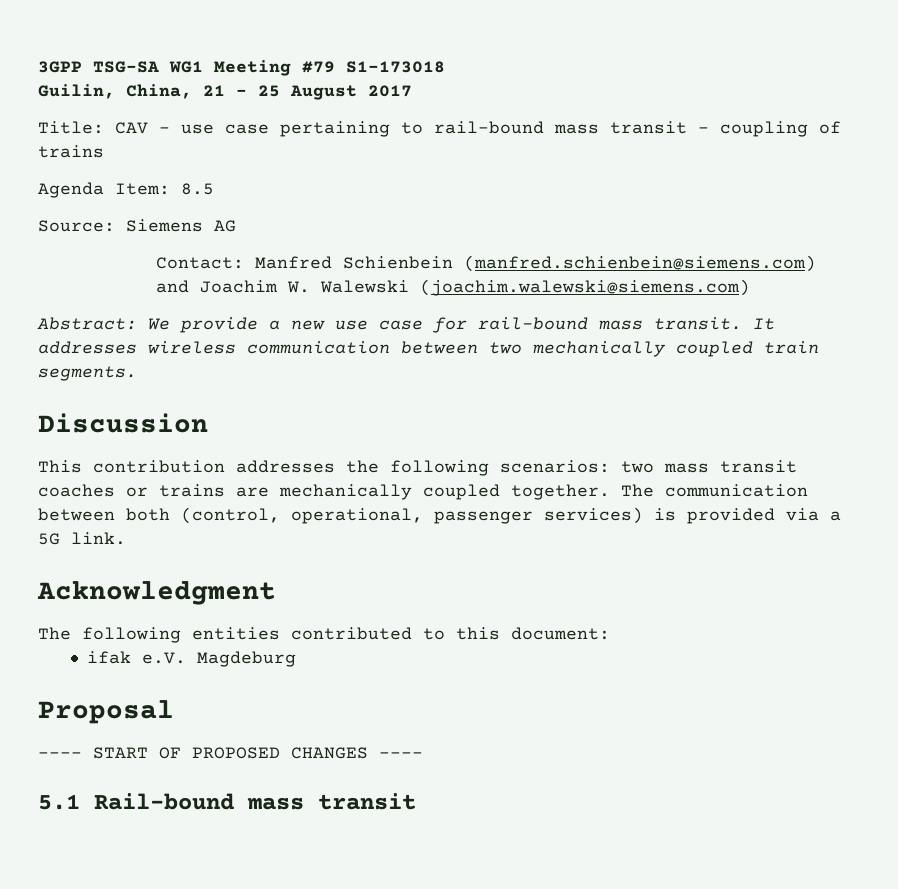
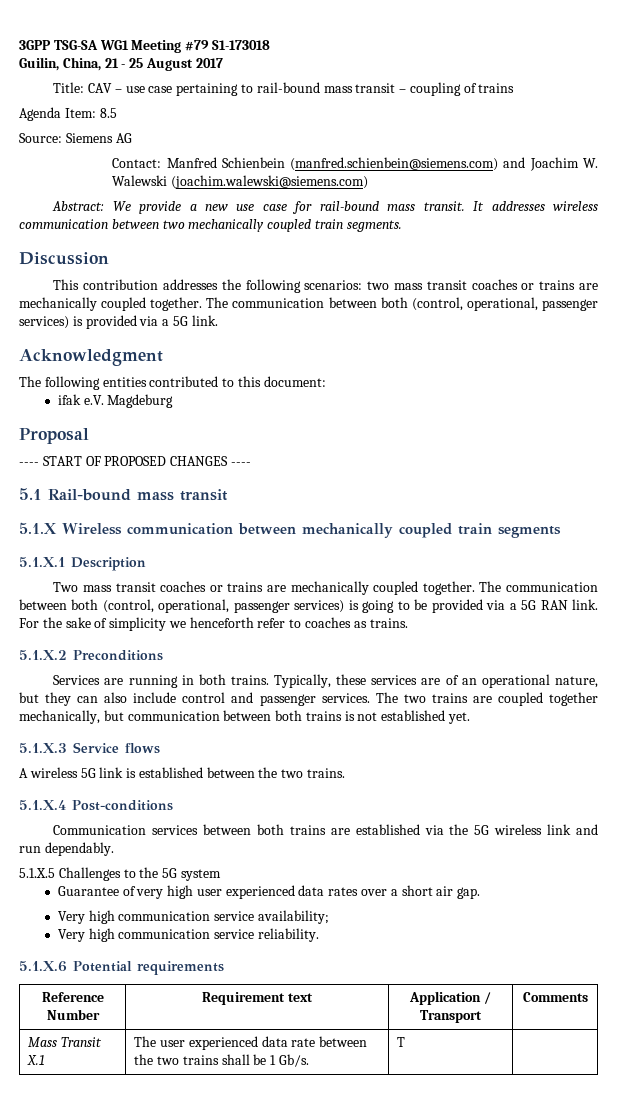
(416, 801) none -> [19,522,561,538] [19,557,146,571] [53,581,598,595] [19,599,598,613] [19,617,408,631] [19,650,163,661] [53,674,598,688] [19,692,598,706] [19,710,471,724] [19,742,160,754] [19,767,346,778] [19,800,173,811] [53,824,598,835] [19,842,114,856] [19,867,221,881] [57,885,481,899] [57,910,329,924] [57,928,319,942] [19,961,224,975] [41,992,104,1002] [46,1009,100,1020] [202,992,313,1005] [409,991,491,1005] [420,1010,482,1023] [522,992,588,1002] [28,1037,102,1047] [27,1055,46,1065] [134,1036,368,1050] [134,1054,309,1067] [397,1037,406,1047] // 5.1.X Wireless communication between mechanically coupled train segments // 5.1.X.1 Description // Two mass transit coaches or trains are mechanically coupled together. The communication between both (control, operational, passenger services) is going to be provided via a 5G RAN link. For the sake of simplicity we henceforth refer to coaches as trains. // 5.1.X.2 Preconditions // Services are running in both trains. Typically, these services are of an operational nature, but they can also include control and passenger services. The two trains are coupled together mechanically, but communication between both trains is not established yet. // 5.1.X.3 Service flows // A wireless 5G link is established between the two trains. // 5.1.X.4 Post-conditions // Communication services between both trains are established via the 5G wireless link and run dependably. // 5.1.X.5 Challenges to the 5G system // Guarantee of very high user experienced data rates over a short air gap. // Very high communication service availability; // Very high communication service reliability. // 5.1.X.6 Potential requirements // Reference Number | Requirement text | Application / Transport | Comments // Mass Transit X.1 | The user experienced data rate between the two trains shall be 1 Gb/s. | T |

